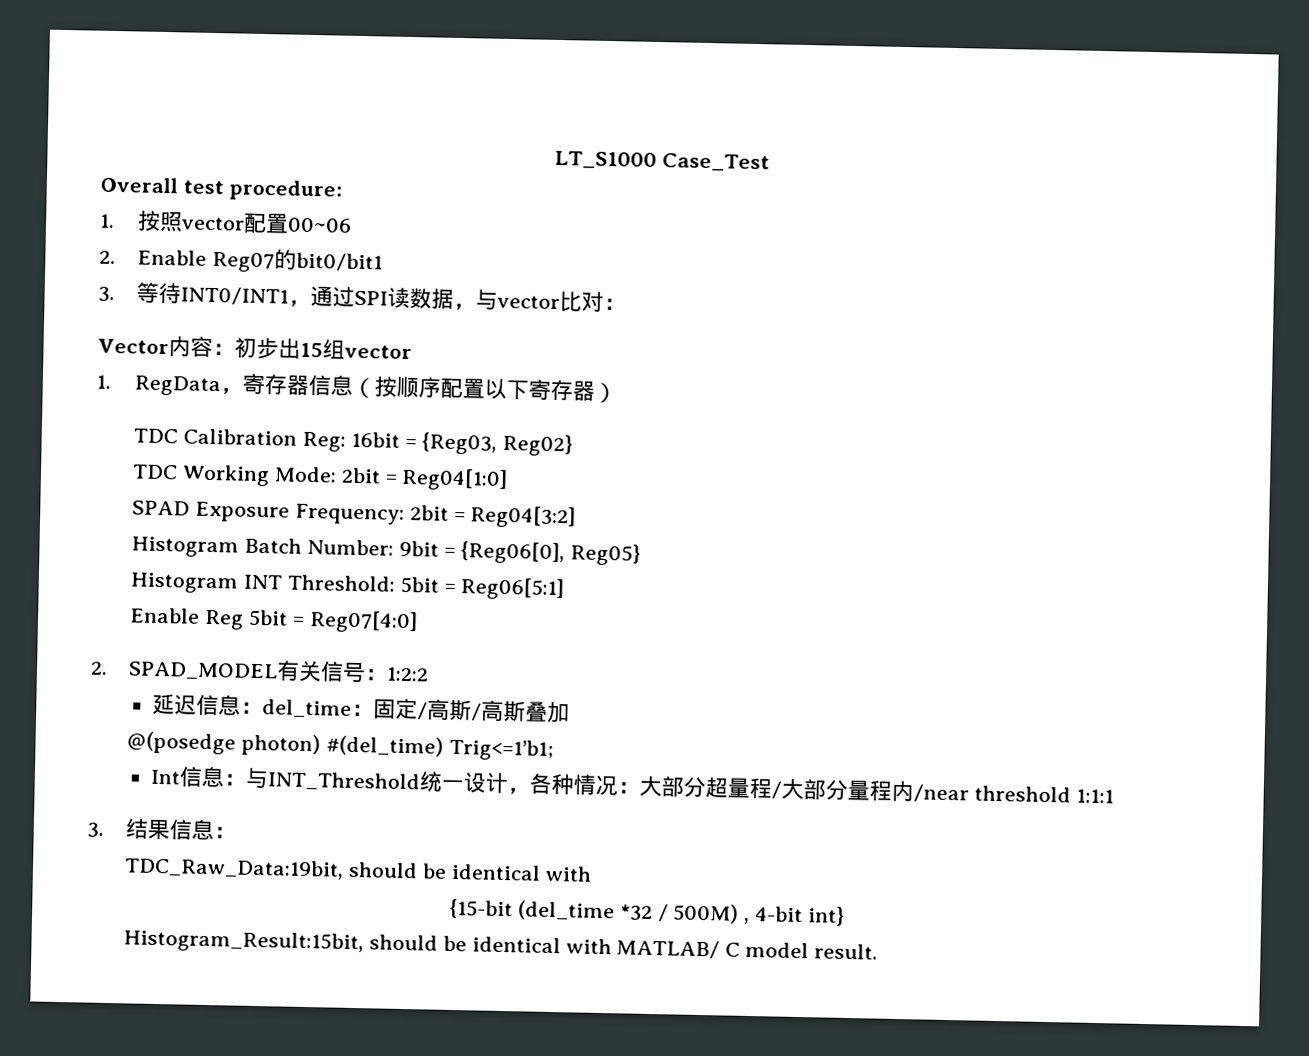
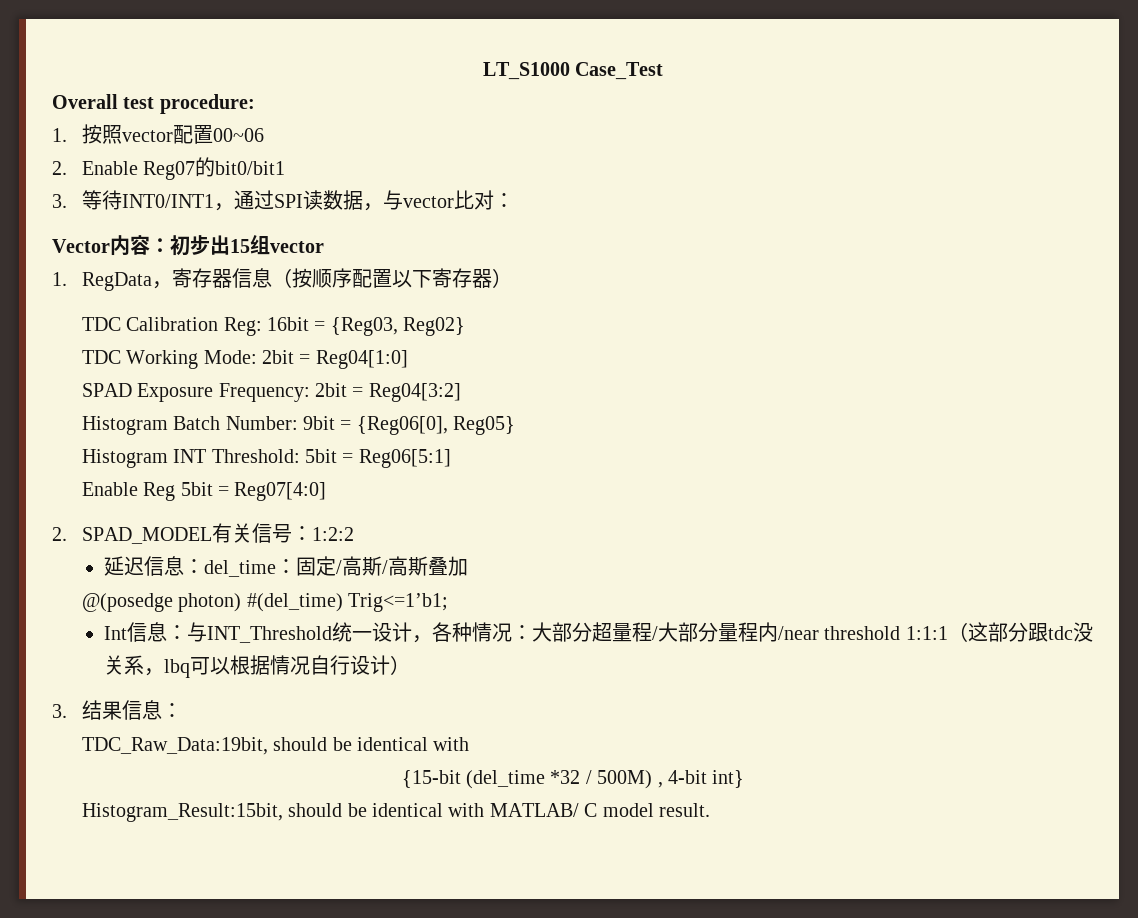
(1114, 796) none -> [947,622,1093,642] [103,655,410,678] （这部分跟tdc没关系，lbq可以根据情况自行设计）

